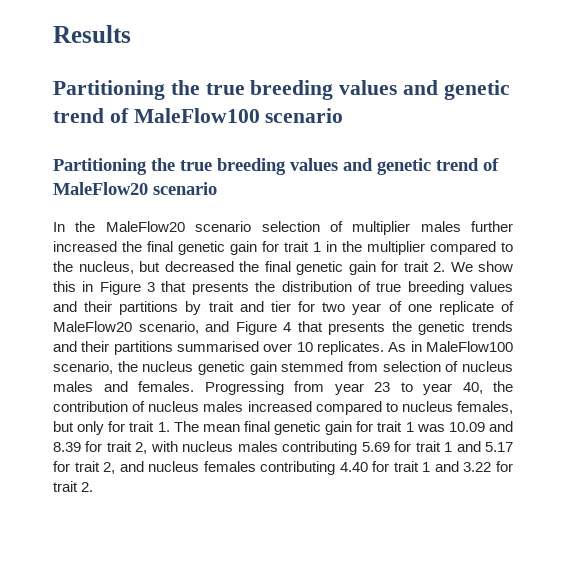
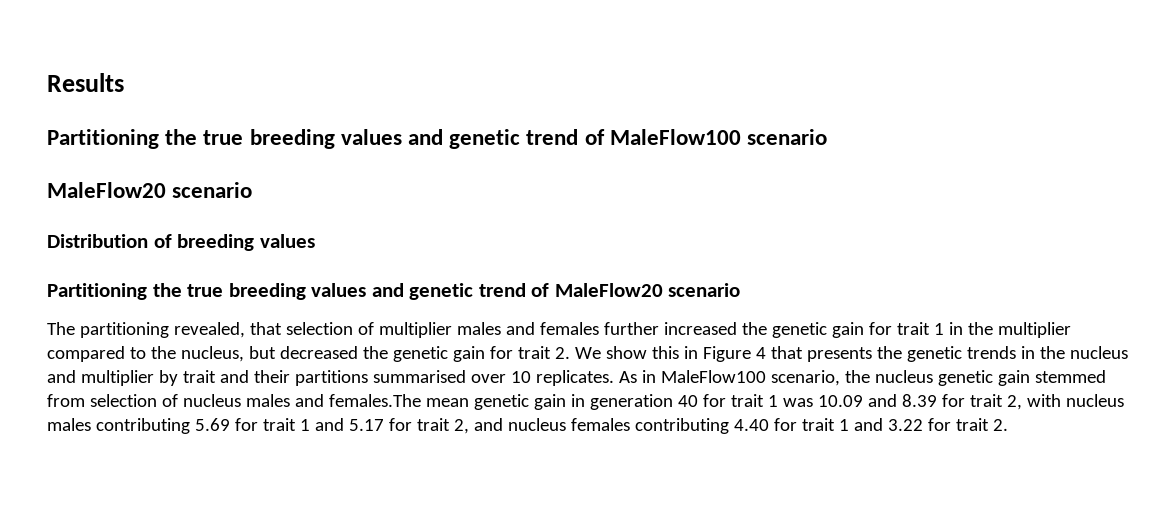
(344, 115) none -> [47,182,253,198] [47,234,315,251] // MaleFlow20 scenario // Distribution of breeding values
[53,221,252,232] In the MaleFlow20 scenario -> [47,322,282,338] The partitioning revealed, that
(461, 226) none -> [505,322,599,335] and females
[147,241,173,252] final -> (767, 328) none
[264,261,291,272] final -> (388, 352) none
[147,281,513,295] [53,301,514,315] [53,321,277,335] 3 that presents the distribution of true breeding values and their partitions by trait and tier for two year of one replicate of MaleFlow20 scenario, and Figure -> (751, 354) none
(513, 326) none -> [1020,346,1128,359] [47,370,216,386] in the nucleus and multiplier by trait
[138,381,513,395] [53,401,513,415] [53,421,353,435] females. Progressing from year 23 to year 40, the contribution of nucleus males increased compared to nucleus females, but only for trait 1. The mean final genetic gain -> [328,394,698,410] females.The mean genetic gain in generation 40

